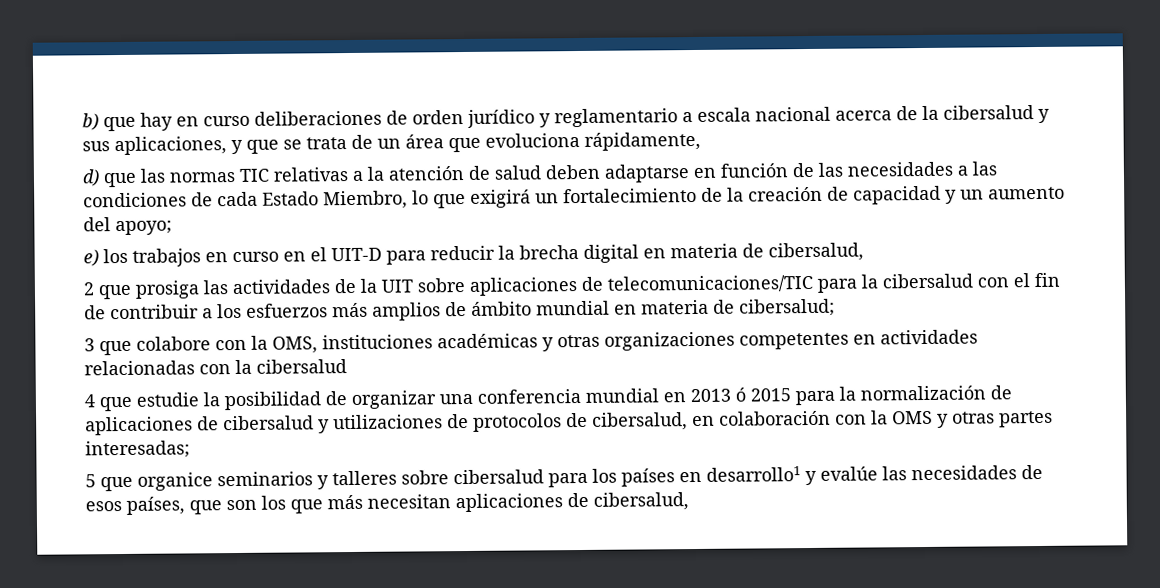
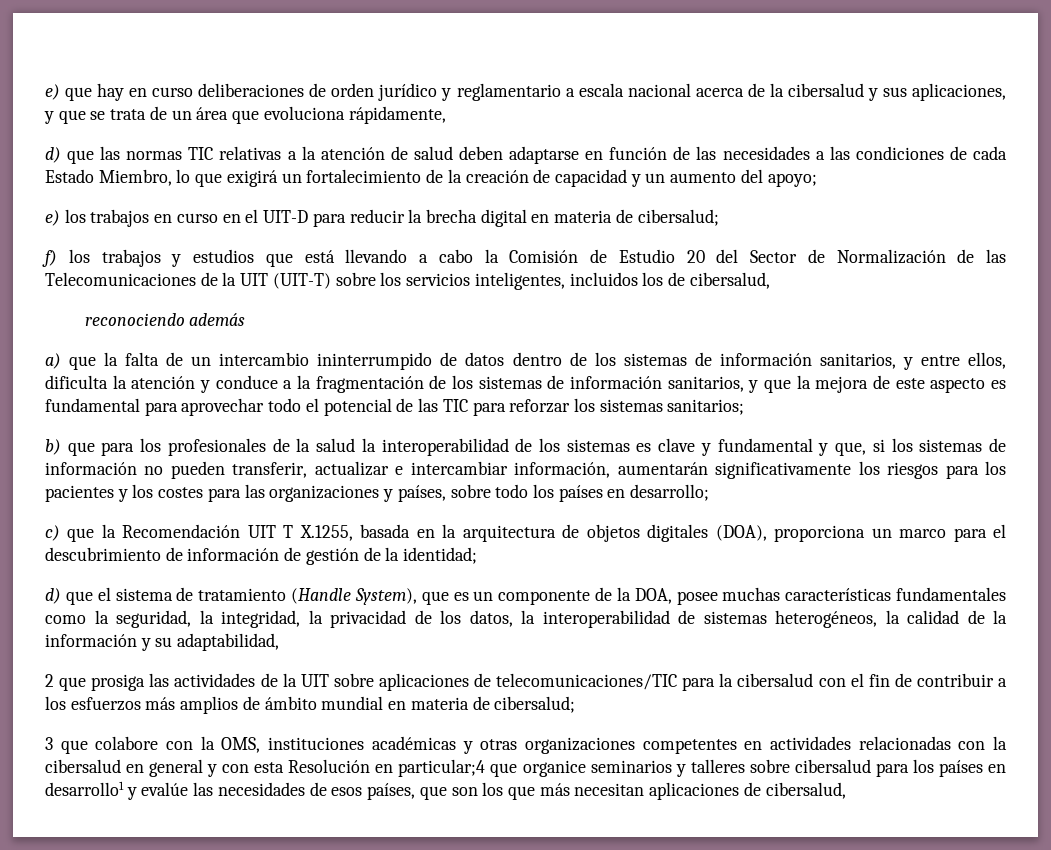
[82,113,99,131] b) -> [45,84,60,100] e)
[768,242,864,262] cibersalud, -> [637,209,719,226] [42,249,1006,267] [45,272,770,290] [84,313,246,326] [45,352,1007,370] [45,375,1006,393] [45,398,745,416] [45,438,1007,456] [45,461,1006,479] [45,484,710,502] [45,524,1007,542] [45,547,478,565] [45,587,1007,605] [45,610,1007,628] [45,633,280,651] cibersalud; // f) los trabajos y estudios que está llevando a cabo la Comisión de Estudio 20 del Sector de Normalización de las Telecomunicaciones de la UIT (UIT-T) sobre los servicios inteligentes, incluidos los de cibersalud, // reconociendo además // a) que la falta de un intercambio ininterrumpido de datos dentro de los sistemas de información sanitarios, y entre ellos, dificulta la atención y conduce a la fragmentación de los sistemas de información sanitarios, y que la mejora de este aspecto es fundamental para aprovechar todo el potencial de las TIC para reforzar los sistemas sanitarios; // b) que para los profesionales de la salud la interoperabilidad de los sistemas es clave y fundamental y que, si los sistemas de información no pueden transferir, actualizar e intercambiar información, aumentarán significativamente los riesgos para los pacientes y los costes para las organizaciones y países, sobre todo los países en desarrollo; // c) que la Recomendación UIT T X.1255, basada en la arquitectura de objetos digitales (DOA), proporciona un marco para el descubrimiento de información de gestión de la identidad; // d) que el sistema de tratamiento (Handle System), que es un componente de la DOA, posee muchas características fundamentales como la seguridad, la integridad, la privacidad de los datos, la interoperabilidad de sistemas heterogéneos, la calidad de la información y su adaptabilidad,
[84,385,1012,412] [85,410,1053,436] [85,440,190,459] [85,474,96,488] // 4 que estudie la posibilidad de organizar una conferencia mundial en 2013 ó 2015 para la normalización de aplicaciones de cibersalud y utilizaciones de protocolos de cibersalud, en colaboración con la OMS y otras partes interesadas; // 5 -> [126,759,486,777] en general y con esta Resolución en particular;4

